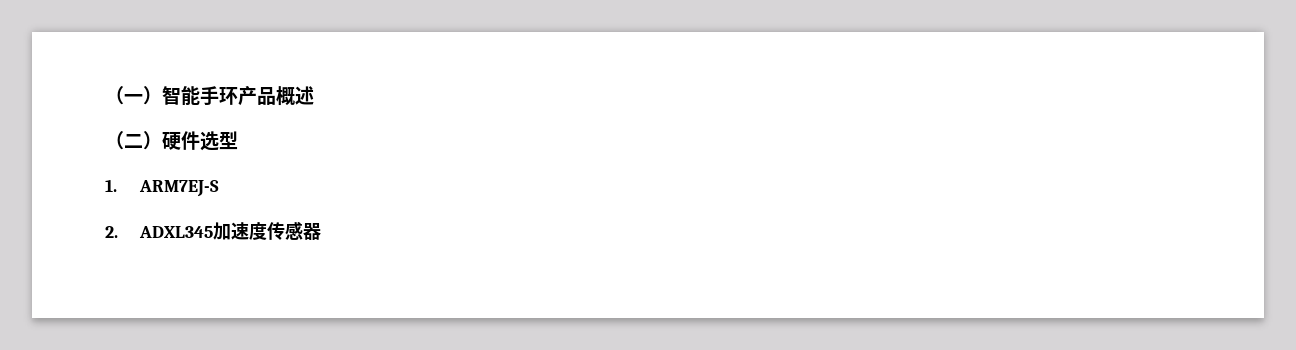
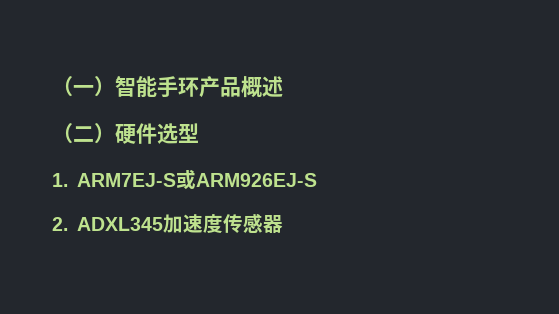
(219, 188) none -> [176,169,317,190] 或ARM926EJ-S

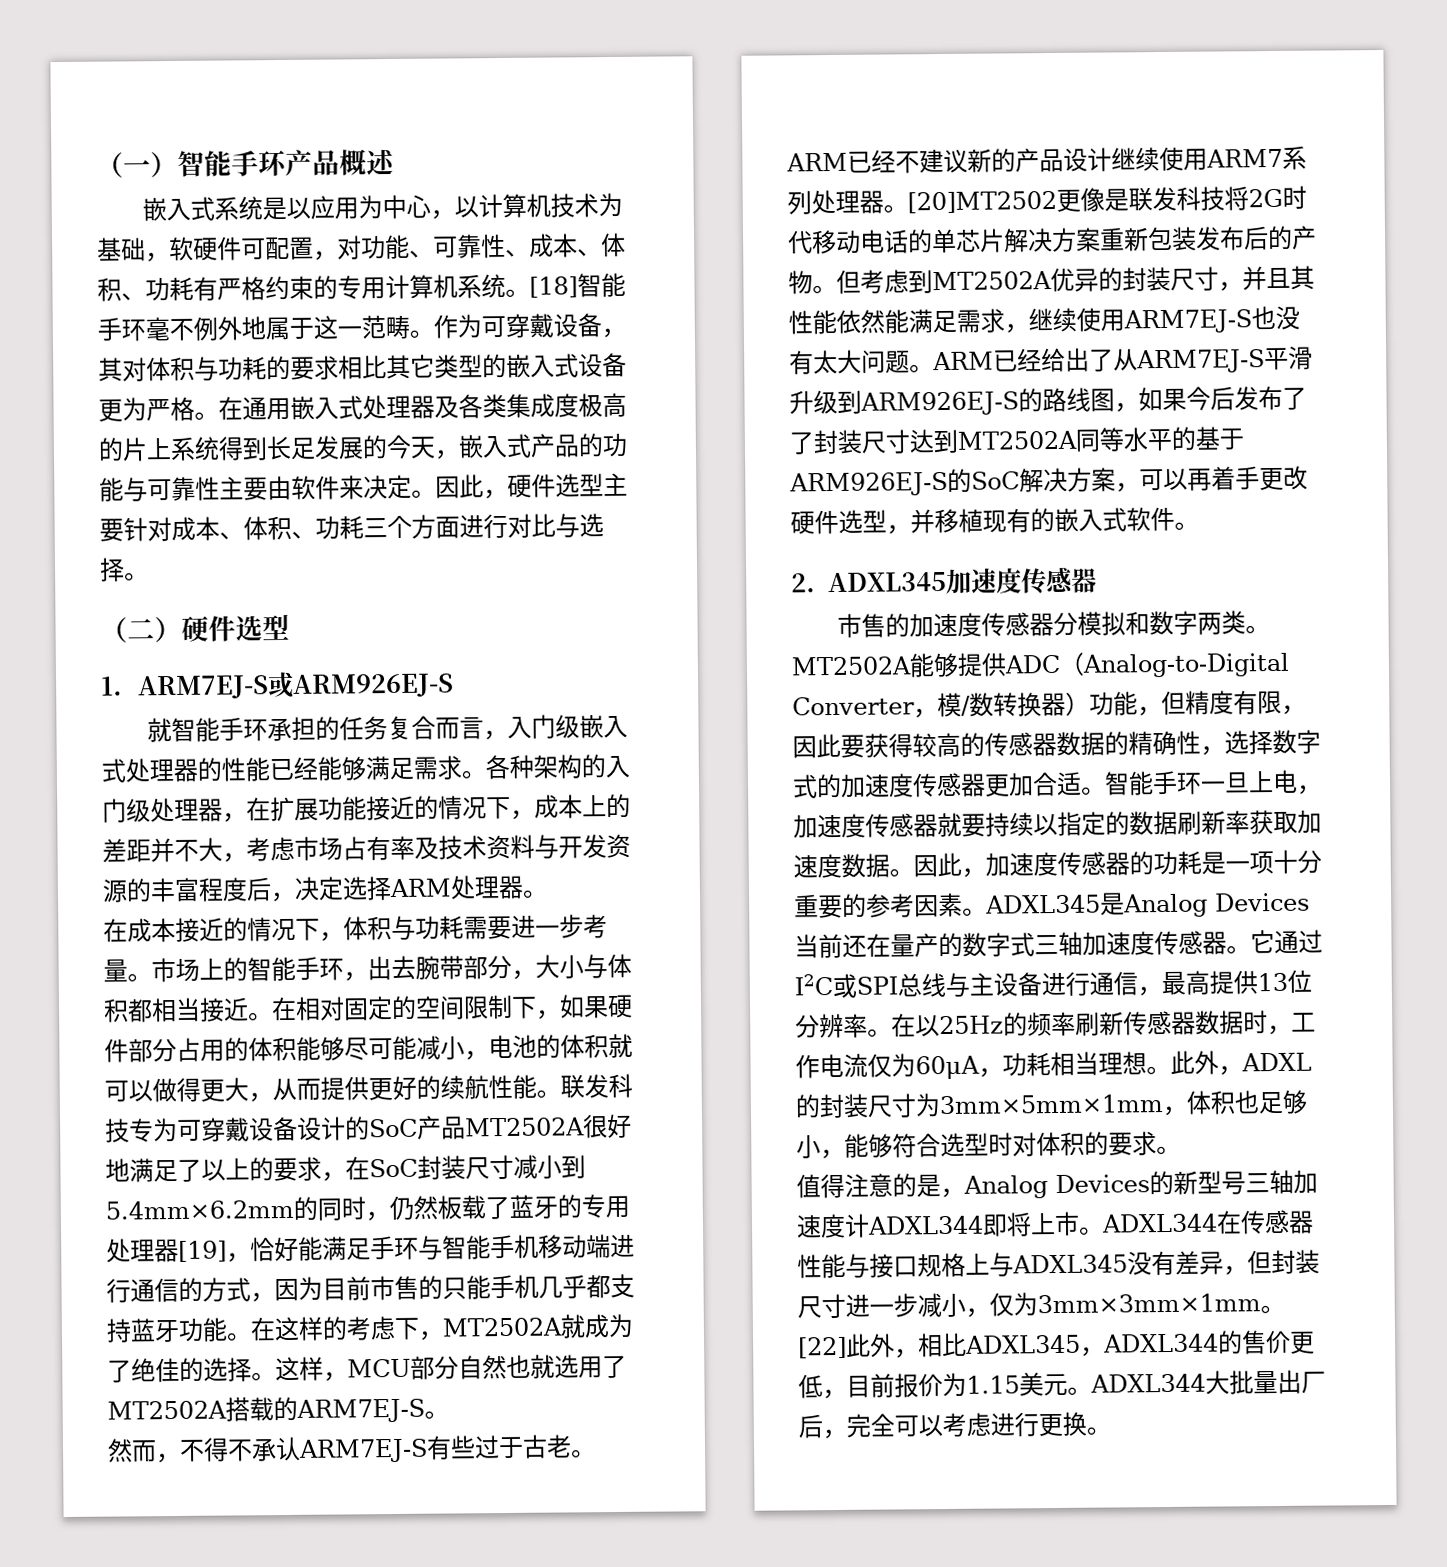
(283, 86) none -> [142,192,624,222] [97,232,626,263] [97,272,626,302] [97,313,626,342] [98,352,627,382] [98,392,627,422] [98,432,628,462] [99,472,628,502] [99,513,604,542] [99,557,149,582] // 嵌入式系统是以应用为中心，以计算机技术为基础，软硬件可配置，对功能、可靠性、成本、体积、功耗有严格约束的专用计算机系统。[18]智能手环毫不例外地属于这一范畴。作为可穿戴设备，其对体积与功耗的要求相比其它类型的嵌入式设备更为严格。在通用嵌入式处理器及各类集成度极高的片上系统得到长足发展的今天，嵌入式产品的功能与可靠性主要由软件来决定。因此，硬件选型主要针对成本、体积、功耗三个方面进行对比与选择。
(317, 180) none -> [147,714,629,743] [101,754,630,783] [102,793,631,823] [102,833,631,863] [102,875,548,903] [103,914,608,943] [103,953,632,983] [103,994,633,1023] [104,1033,633,1063] [104,1073,633,1103] [105,1113,632,1143] [105,1154,586,1183] [105,1194,630,1222] [106,1234,635,1263] [106,1273,635,1303] [106,1313,634,1343] [107,1354,627,1383] [107,1396,449,1423] [107,1434,596,1464] [786,145,1307,174] [787,185,1307,215] [787,225,1317,255] [788,265,1315,295] [788,305,1300,335] [789,345,1313,375] [789,385,1307,416] [789,426,1244,455] [789,465,1308,497] [790,506,1199,535] // 就智能手环承担的任务复合而言，入门级嵌入式处理器的性能已经能够满足需求。各种架构的入门级处理器，在扩展功能接近的情况下，成本上的差距并不大，考虑市场占有率及技术资料与开发资源的丰富程度后，决定选择ARM处理器。 // 在成本接近的情况下，体积与功耗需要进一步考量。市场上的智能手环，出去腕带部分，大小与体积都相当接近。在相对固定的空间限制下，如果硬件部分占用的体积能够尽可能减小，电池的体积就可以做得更大，从而提供更好的续航性能。联发科技专为可穿戴设备设计的SoC产品MT2502A很好地满足了以上的要求，在SoC封装尺寸减小到5.4mm×6.2mm的同时，仍然板载了蓝牙的专用处理器[19]，恰好能满足手环与智能手机移动端进行通信的方式，因为目前市售的只能手机几乎都支持蓝牙功能。在这样的考虑下，MT2502A就成为了绝佳的选择。这样，MCU部分自然也就选用了MT2502A搭载的ARM7EJ-S。 // 然而，不得不承认ARM7EJ-S有些过于古老。ARM已经不建议新的产品设计继续使用ARM7系列处理器。[20]MT2502更像是联发科技将2G时代移动电话的单芯片解决方案重新包装发布后的产物。但考虑到MT2502A优异的封装尺寸，并且其性能依然能满足需求，继续使用ARM7EJ-S也没有太大问题。ARM已经给出了从ARM7EJ-S平滑升级到ARM926EJ-S的路线图，如果今后发布了了封装尺寸达到MT2502A同等水平的基于ARM926EJ-S的SoC解决方案，可以再着手更改硬件选型，并移植现有的嵌入式软件。
(283, 224) none -> [837,610,1271,638] [791,652,1290,678] [792,690,1306,719] [792,729,1321,759] [792,769,1322,799] [793,809,1322,839] [793,849,1322,879] [794,892,1310,919] [794,929,1323,959] [794,969,1312,999] [795,1010,1316,1039] [795,1050,1312,1080] [795,1089,1308,1119] [796,1131,1181,1160] [796,1169,1318,1199] [796,1209,1314,1239] [797,1249,1320,1279] [797,1292,1285,1319] [798,1330,1315,1359] [798,1369,1326,1400] [798,1411,1111,1440] // 市售的加速度传感器分模拟和数字两类。MT2502A能够提供ADC（Analog-to-Digital Converter，模/数转换器）功能，但精度有限，因此要获得较高的传感器数据的精确性，选择数字式的加速度传感器更加合适。智能手环一旦上电，加速度传感器就要持续以指定的数据刷新率获取加速度数据。因此，加速度传感器的功耗是一项十分重要的参考因素。ADXL345是Analog Devices当前还在量产的数字式三轴加速度传感器。它通过I2C或SPI总线与主设备进行通信，最高提供13位分辨率。在以25Hz的频率刷新传感器数据时，工作电流仅为60μA，功耗相当理想。此外，ADXL的封装尺寸为3mm×5mm×1mm，体积也足够小，能够符合选型时对体积的要求。 // 值得注意的是，Analog Devices的新型号三轴加速度计ADXL344即将上市。ADXL344在传感器性能与接口规格上与ADXL345没有差异，但封装尺寸进一步减小，仅为3mm×3mm×1mm。[22]此外，相比ADXL345，ADXL344的售价更低，目前报价为1.15美元。ADXL344大批量出厂后，完全可以考虑进行更换。

